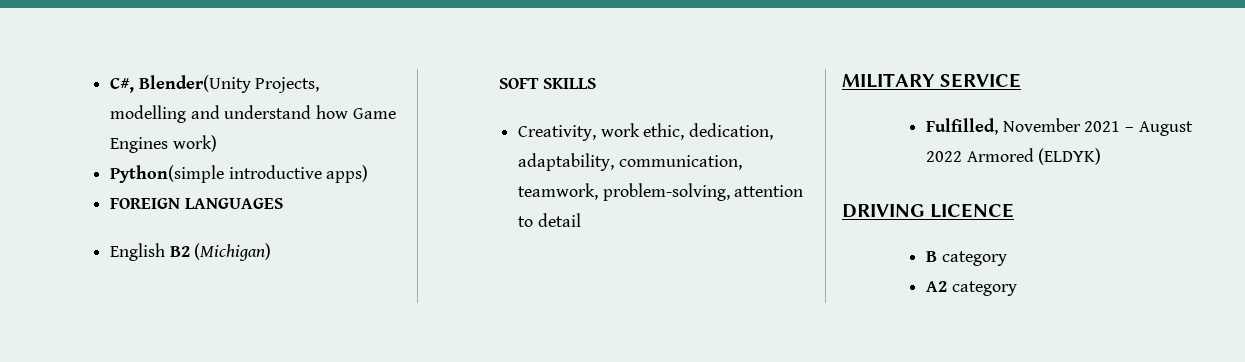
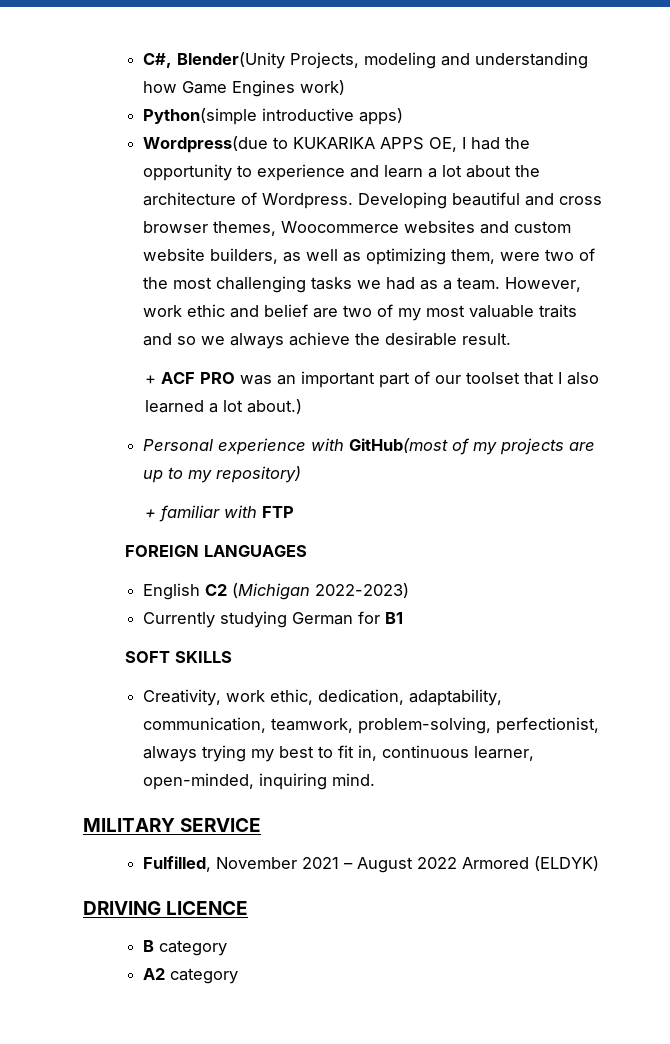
[109,105,312,123] modelling and understand -> [363,52,588,69] modeling and understanding
[109,198,283,209] [109,243,272,261] FOREIGN LANGUAGES // English B2 (Michigan) -> [142,136,530,153] [142,164,540,181] [142,192,602,209] [142,220,571,236] [142,248,595,265] [142,276,581,293] [142,304,577,321] [142,332,511,349] [145,371,600,388] [145,399,303,414] [142,438,595,455] [142,466,301,483] [145,505,295,522] [124,545,307,557] [142,583,409,600] [142,611,403,628] Wordpress(due to KUKARIKA APPS OE, I had the opportunity to experience and learn a lot about the architecture of Wordpress. Developing beautiful and cross browser themes, Woocommerce websites and custom website builders, as well as optimizing them, were two of the most challenging tasks we had as a team. However, work ethic and belief are two of my most valuable traits and so we always achieve the desirable result. // + ACF PRO was an important part of our toolset that I also learned a lot about.) // Personal experience with GitHub(most of my projects are up to my repository) // + familiar with FTP // FOREIGN LANGUAGES // English C2 (Michigan 2022-2023) // Currently studying German for B1
[734,185,804,197] [517,213,581,227] attention to detail -> [495,717,599,734] [142,745,534,762] [142,773,375,790] perfectionist, always trying my best to fit in, continuous learner, open-minded, inquiring mind.

